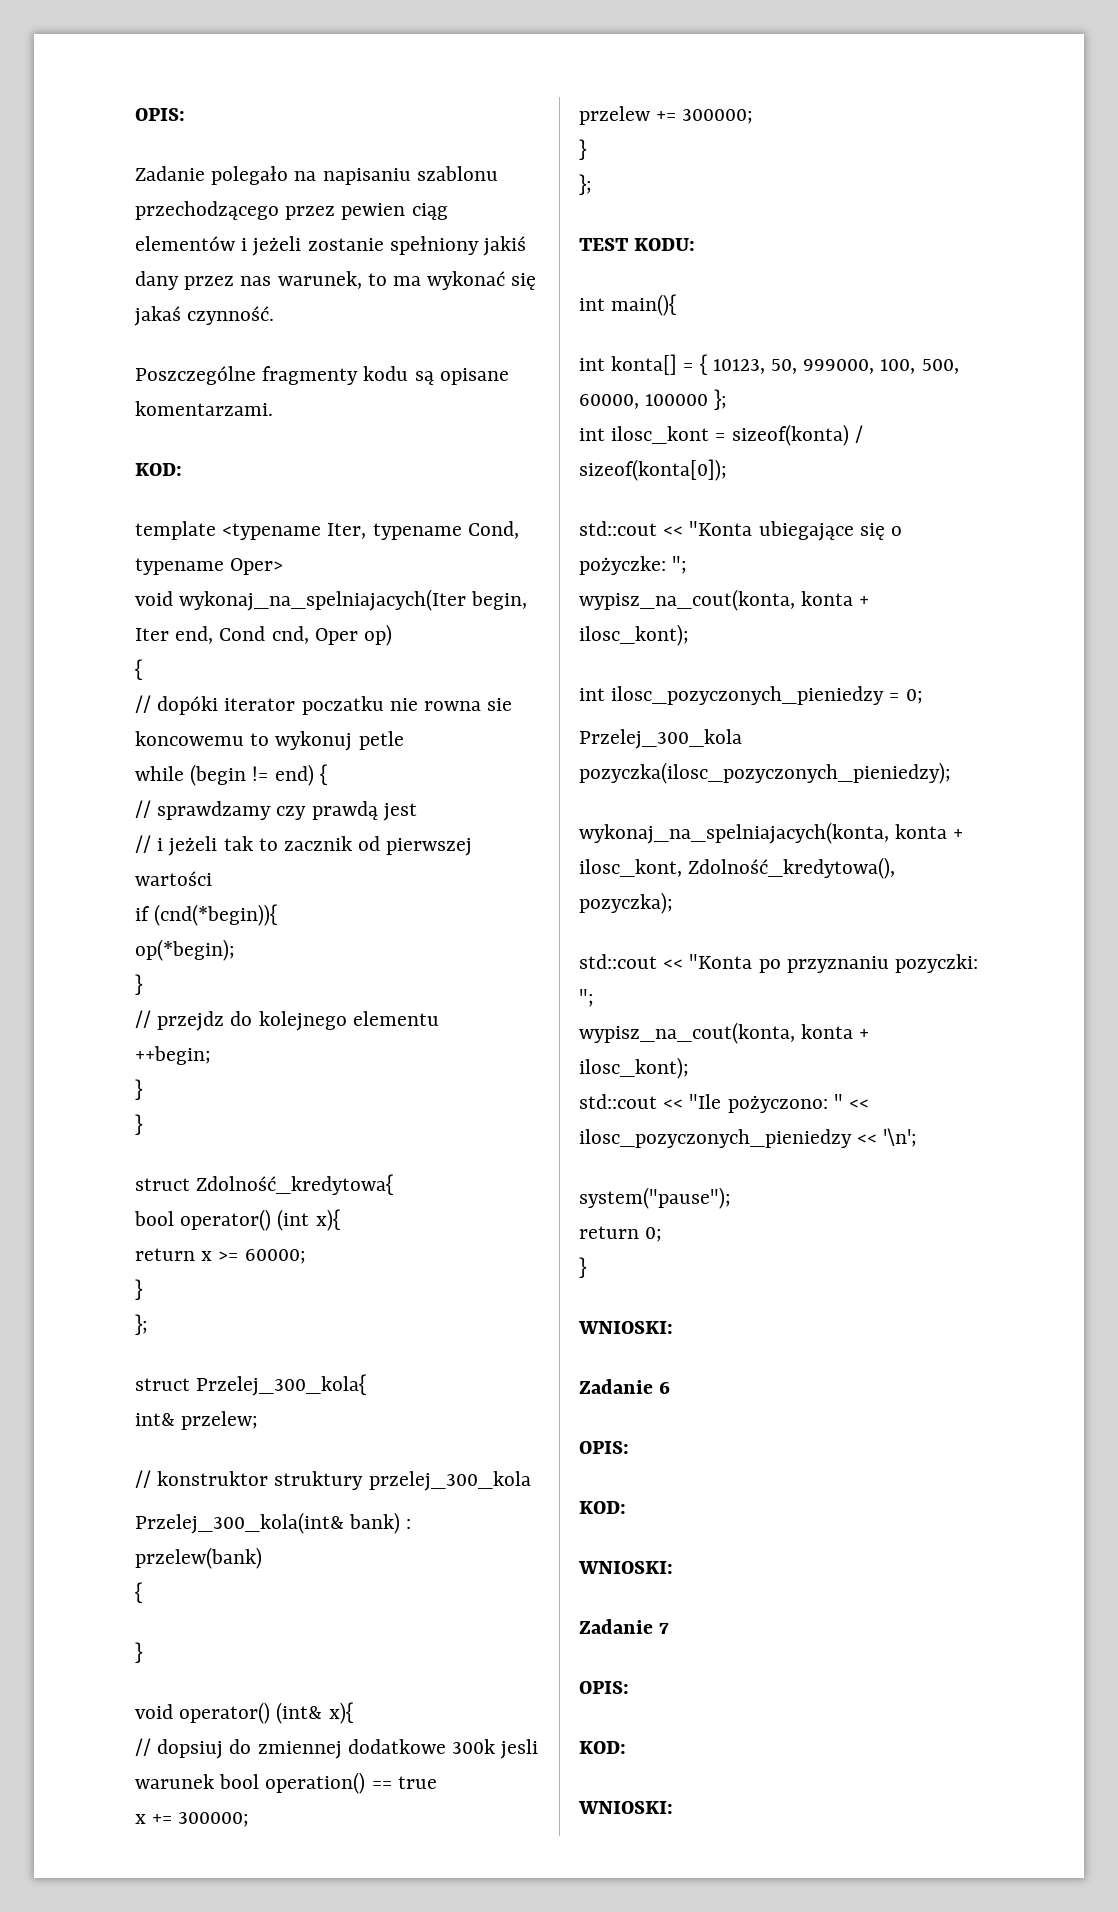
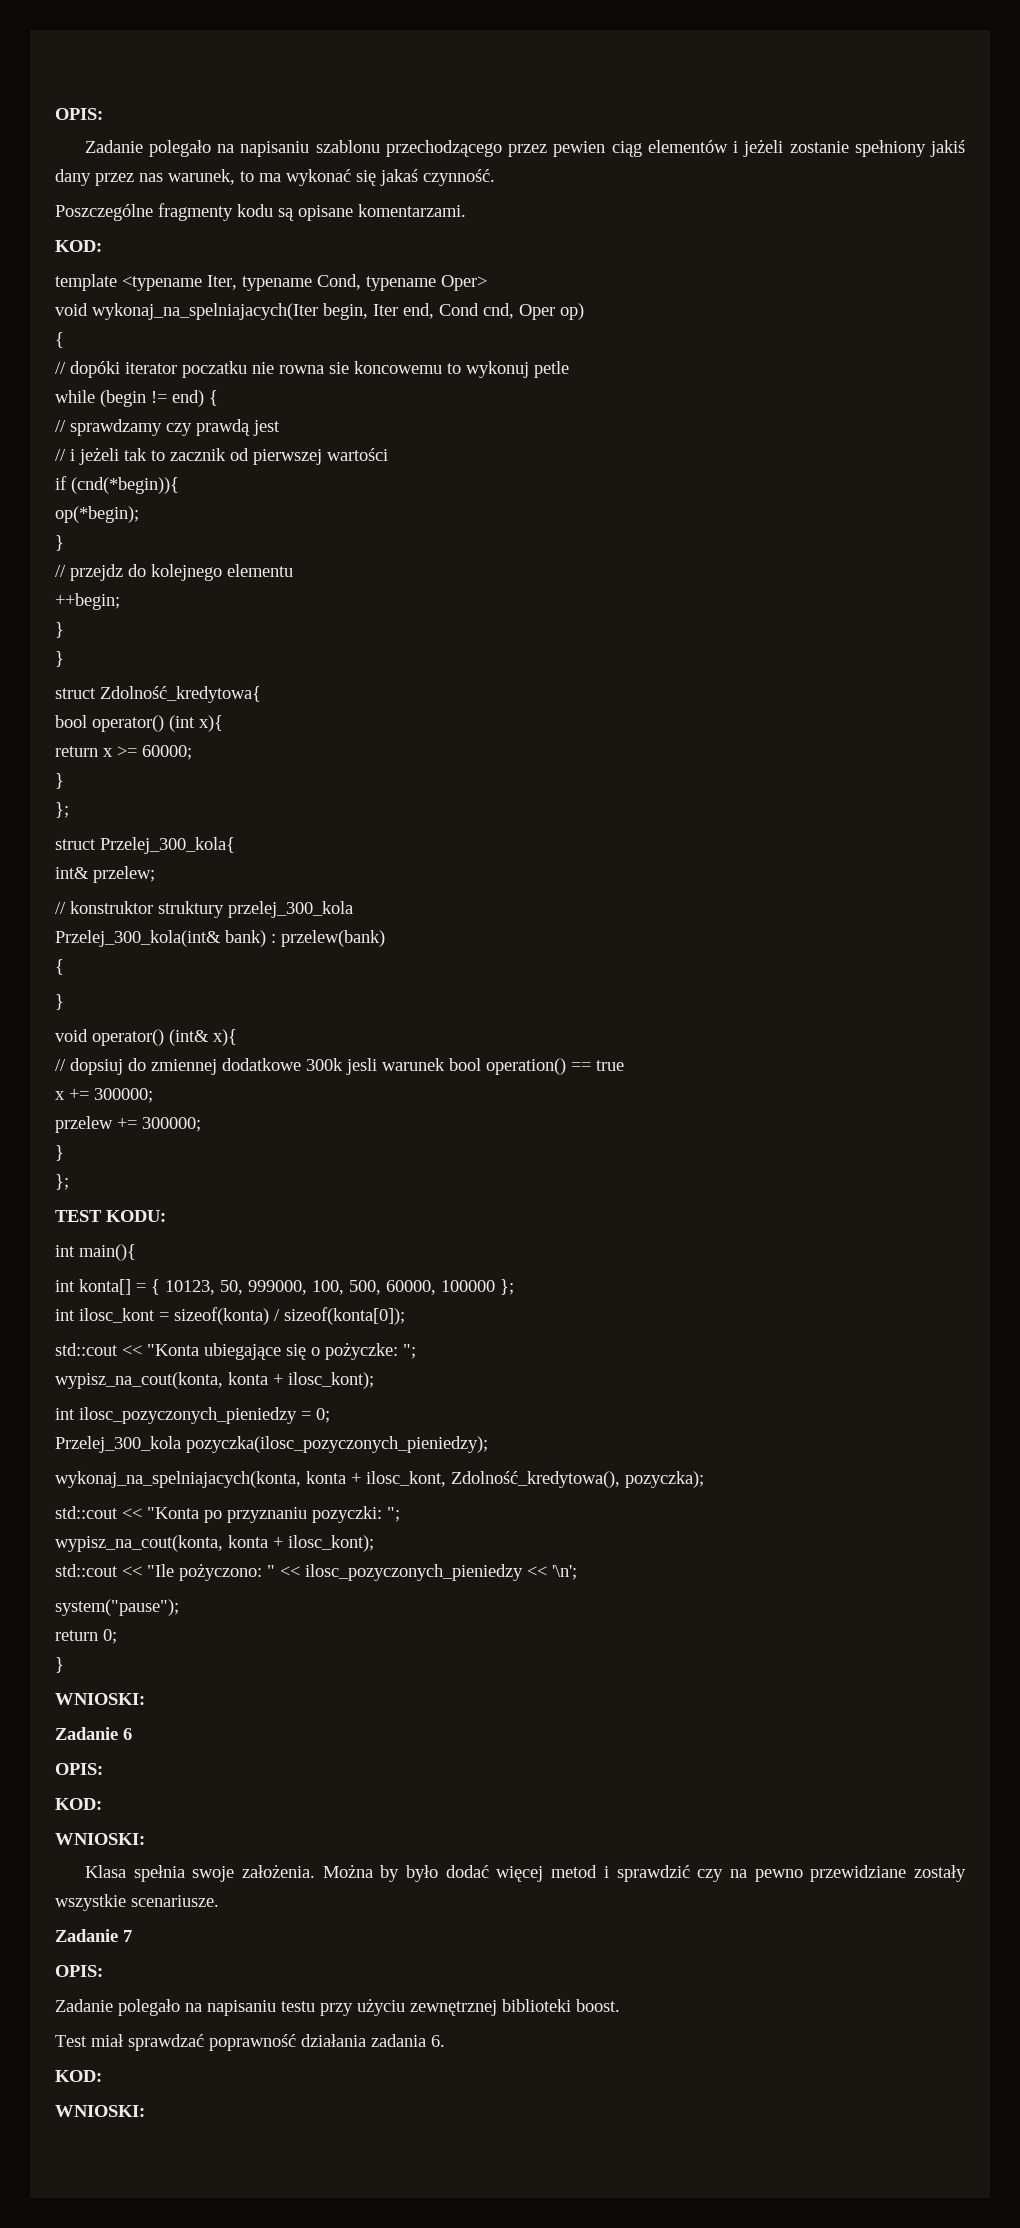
[579,1619,670,1634] [579,1681,629,1694] Zadanie 7 // OPIS: -> [84,1864,966,1882] [55,1894,219,1911] [55,1929,132,1942] [55,1965,103,1977] [55,1998,620,2016] [55,2034,445,2051] Klasa spełnia swoje założenia. Można by było dodać więcej metod i sprawdzić czy na pewno przewidziane zostały wszystkie scenariusze. // Zadanie 7 // OPIS: // Zadanie polegało na napisaniu testu przy użyciu zewnętrznej biblioteki boost. // Test miał sprawdzać poprawność działania zadania 6.

